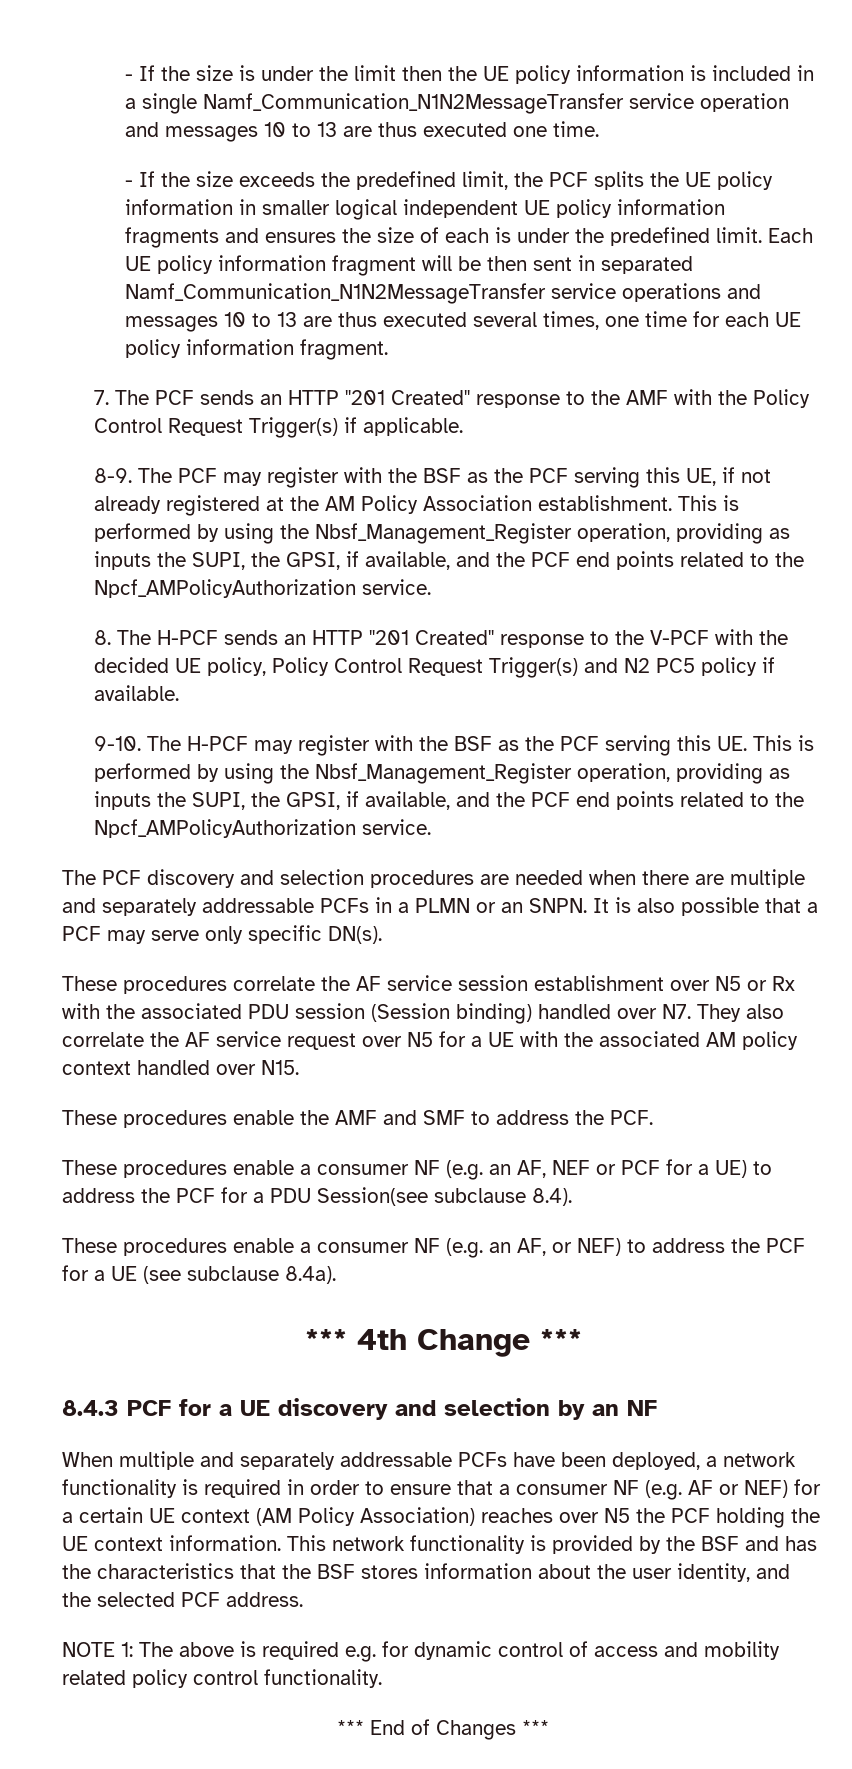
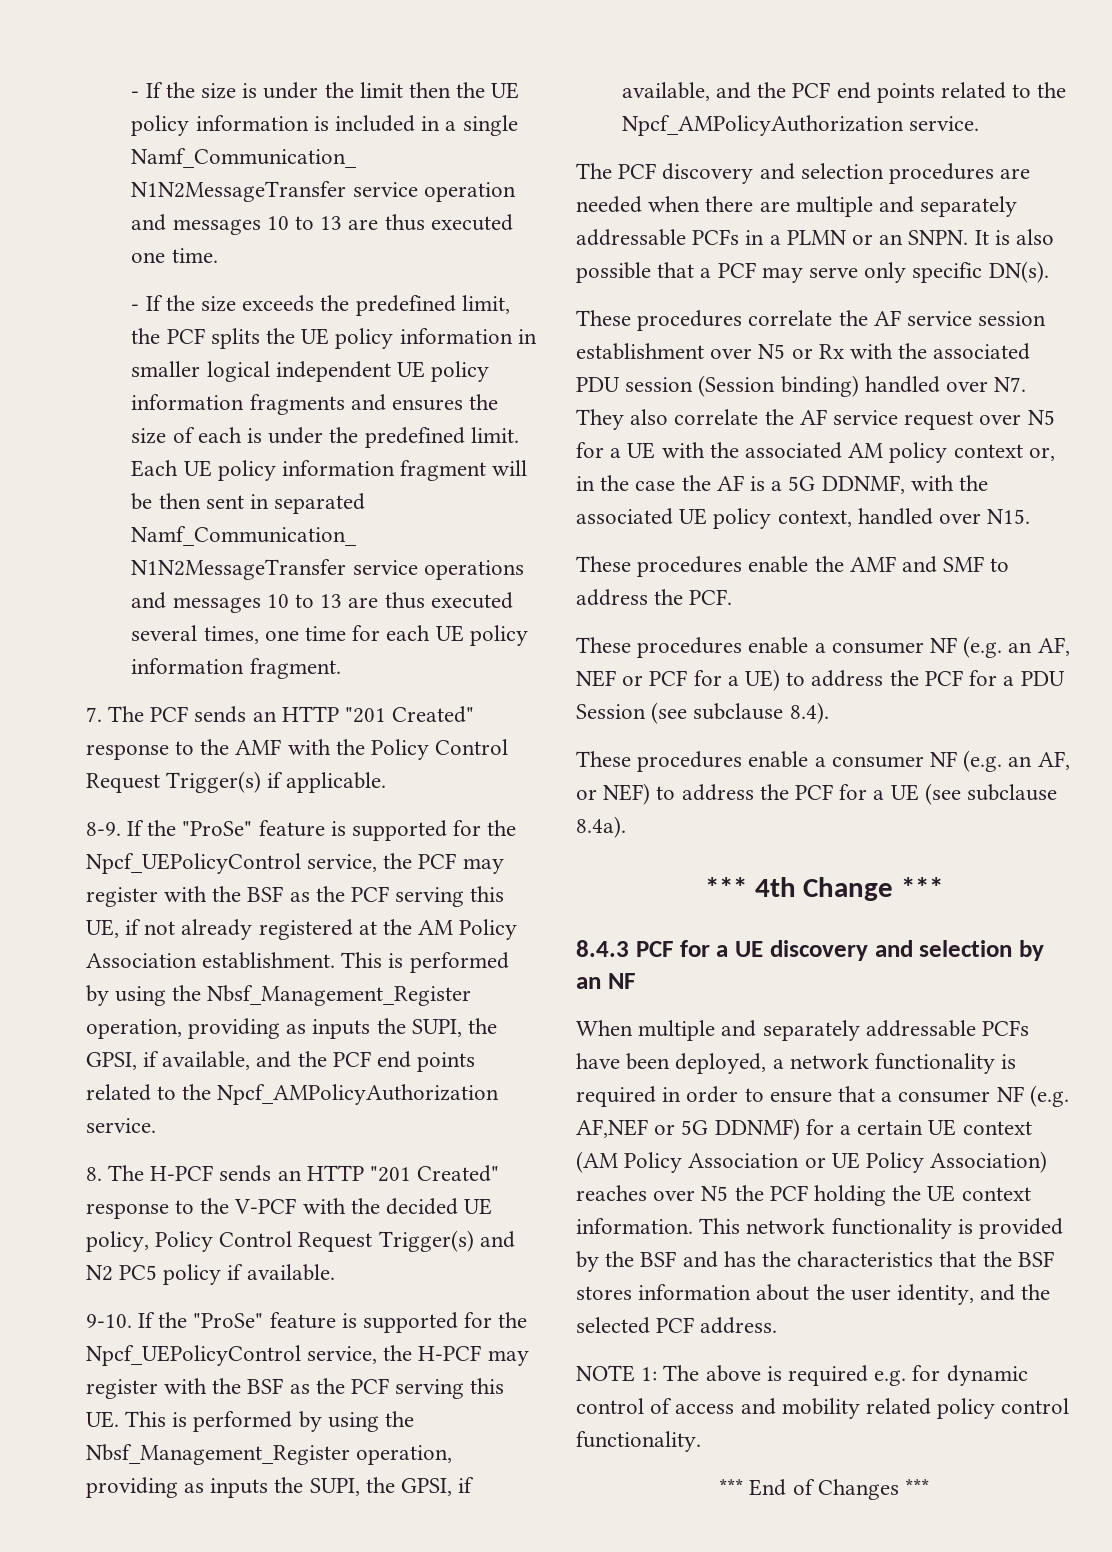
[137,468,172,483] The -> [126,820,517,841] [85,853,413,874] If the "ProSe" feature is supported for the Npcf_UEPolicyControl service, the
[146,736,181,751] The -> [137,1312,528,1333] [85,1345,413,1366] If the "ProSe" feature is supported for the Npcf_UEPolicyControl service, the
(131, 1068) none -> [1028,447,1055,461] [576,475,989,494] [576,508,852,529] or, in the case the AF is a 5G DDNMF, with the associated UE policy context,
[317,1187,428,1206] Session(see -> [576,702,688,724] Session (see
[688,1480,788,1498] AF or NEF) -> [576,1118,800,1140] AF,NEF or 5G DDNMF)
(355, 1516) none -> [688,1152,925,1173] Association or UE Policy

